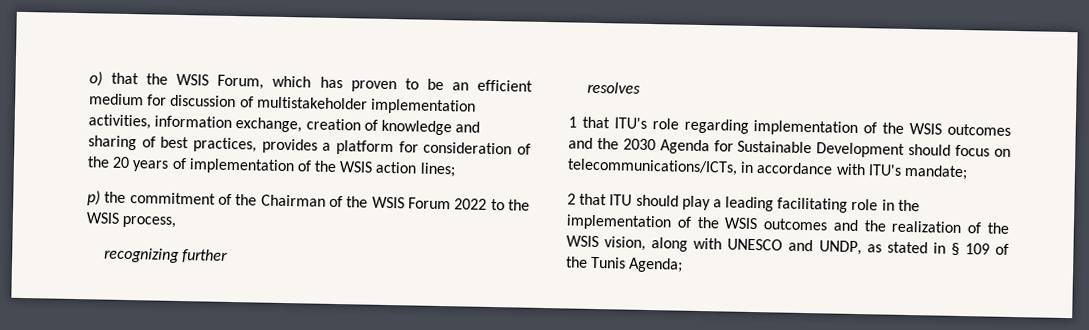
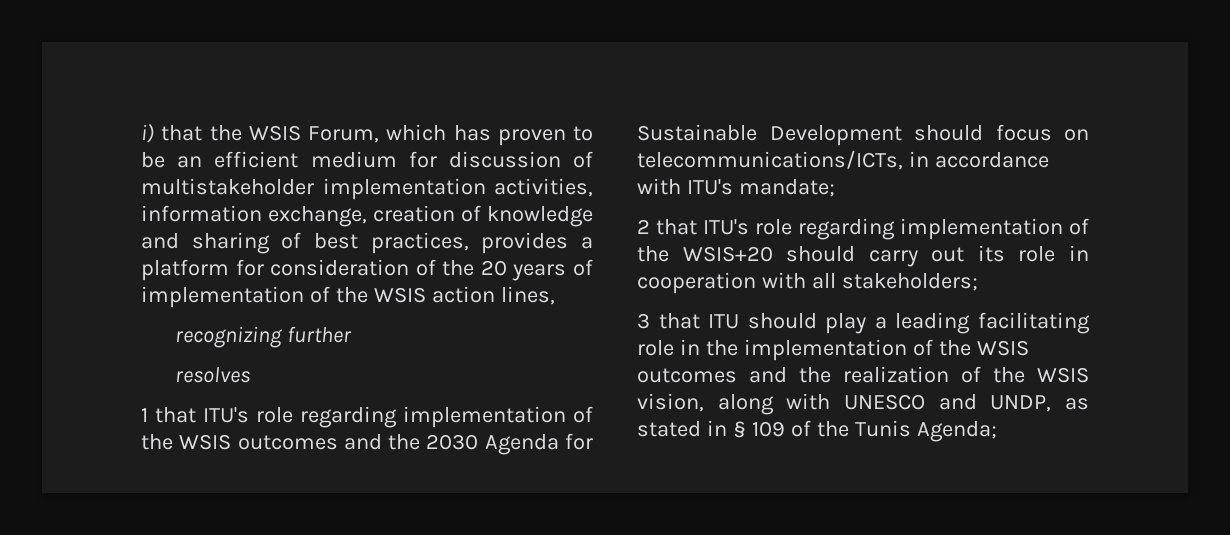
[89,71,103,87] o) -> [141,123,154,143] i)
[419,162,456,178] [87,190,530,211] [86,212,177,228] lines; // p) the commitment of the Chairman of the WSIS Forum 2022 to the WSIS process, -> [500,286,555,305] lines,
(608, 199) none -> [703,218,1089,240] [637,245,1089,267] [637,272,978,294] [637,313,700,329] ITU's role regarding implementation of the WSIS+20 should carry out its role in cooperation with all stakeholders; // 3 that

